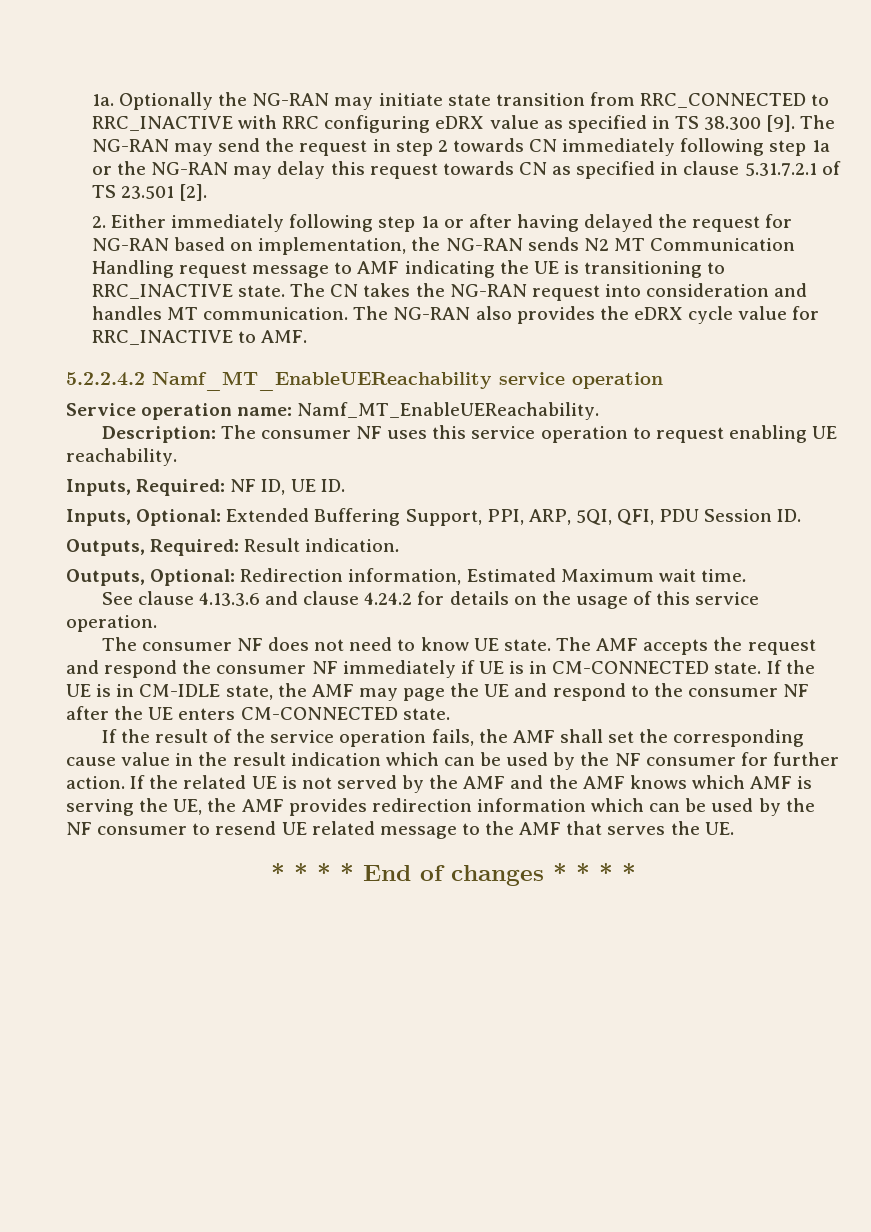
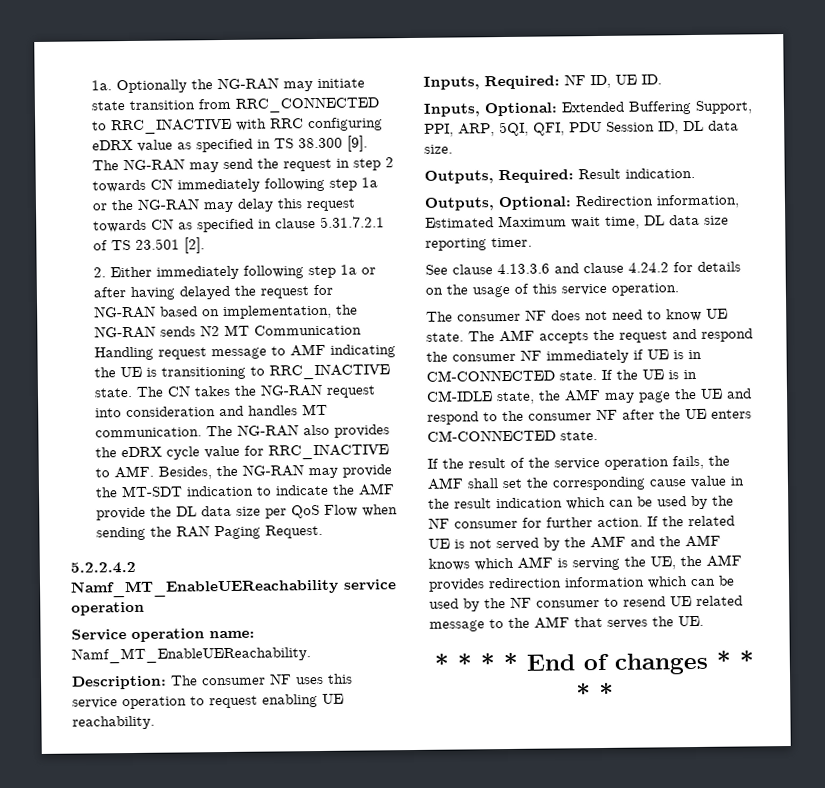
(308, 336) none -> [158,464,393,480] [95,483,396,498] [96,504,399,521] [96,524,324,541] Besides, the NG-RAN may provide the MT-SDT indication to indicate the AMF provide the DL data size per QoS Flow when sending the RAN Paging Request.
[777,509,802,522] ID. -> [658,120,739,135] [424,144,453,154] ID, DL data size.
[700,569,747,582] time. -> [605,214,729,229] [425,237,533,251] time, DL data size reporting timer.

